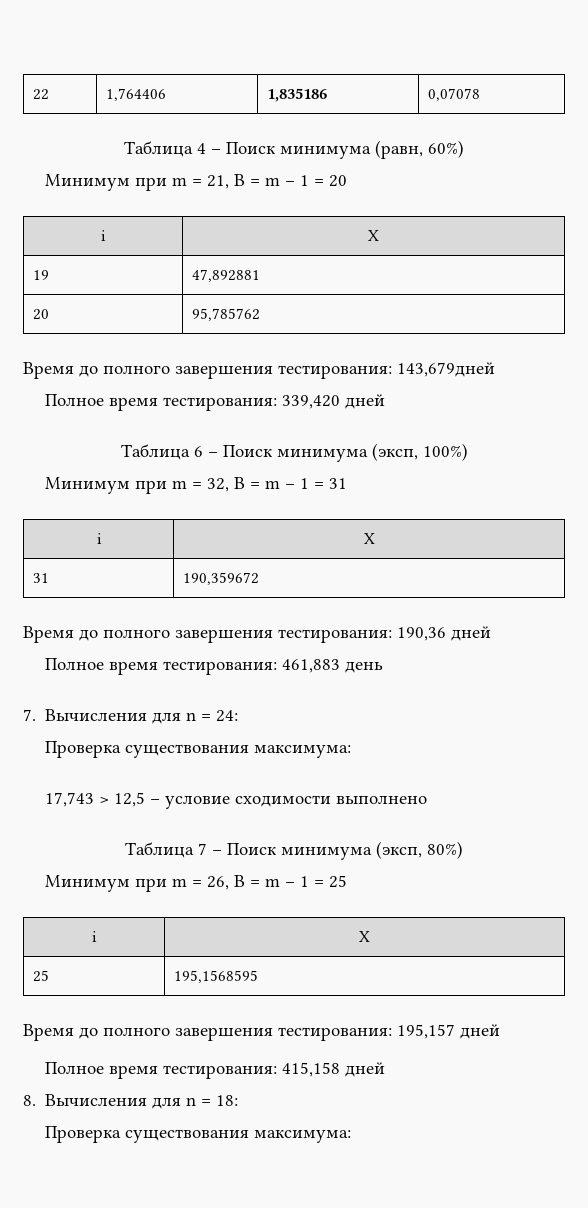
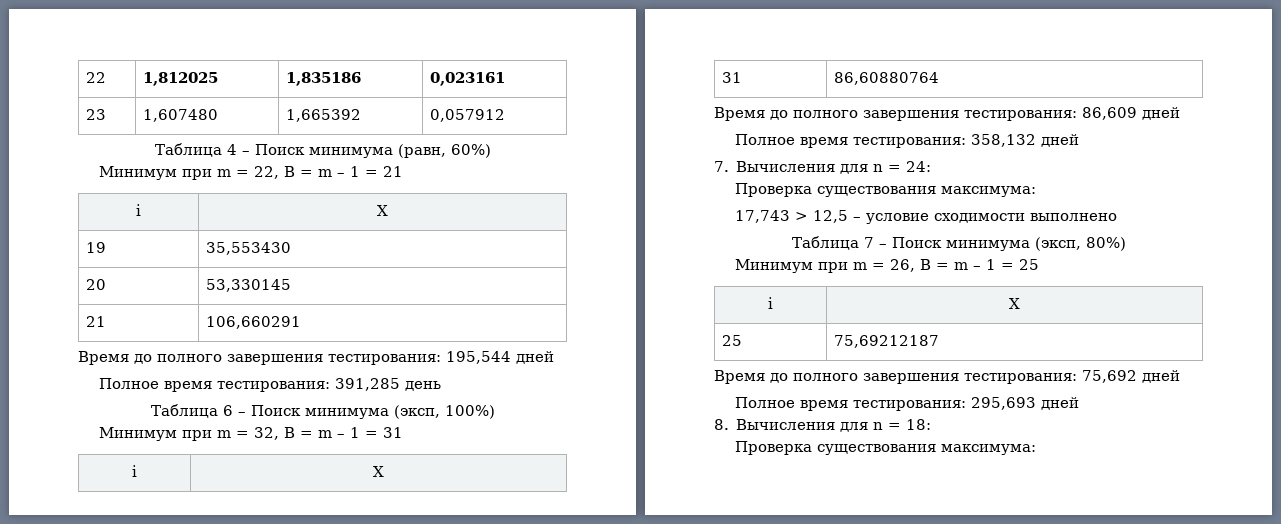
[106,88,167,101] 1,764406 -> [142,72,218,86] 1,812025
[428,88,481,101] 0,07078 -> [429,72,505,86] [85,109,106,120] [142,109,218,122] [285,109,361,122] [429,109,505,122] 0,023161 // 23 | 1,607480 | 1,665392 | 0,057912
[206,174,347,189] 21, B = m – 1 = 20 -> [254,166,404,179] 22, B = m – 1 = 21
[192,269,261,282] 47,892881 -> [205,242,291,255] 35,553430
[192,308,261,321] [23,362,495,379] [44,394,385,411] 95,785762 // Время до полного завершения тестирования: 143,679дней // Полное время тестирования: 339,420 дней -> [205,279,291,292] [85,316,106,327] [205,316,301,329] [78,351,554,365] [99,378,442,392] 53,330145 // 21 | 106,660291 // Время до полного завершения тестирования: 195,544 дней // Полное время тестирования: 391,285 день
[183,572,260,585] [23,626,491,643] [44,658,383,675] 190,359672 // Время до полного завершения тестирования: 190,36 дней // Полное время тестирования: 461,883 день -> [833,72,939,85] [714,107,1180,121] [735,134,1080,148] 86,60880764 // Время до полного завершения тестирования: 86,609 дней // Полное время тестирования: 358,132 дней
[174,970,259,983] [23,1024,500,1041] [44,1062,340,1079] 195,1568595 // Время до полного завершения тестирования: 195,157 дней // Полное время тестирования: 415,158 -> [833,335,939,348] [714,370,1180,384] [735,397,1037,411] 75,69212187 // Время до полного завершения тестирования: 75,692 дней // Полное время тестирования: 295,693

